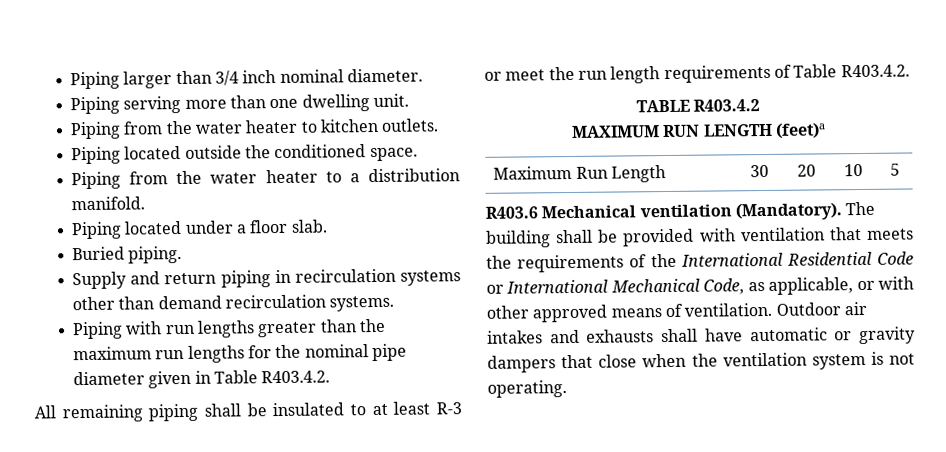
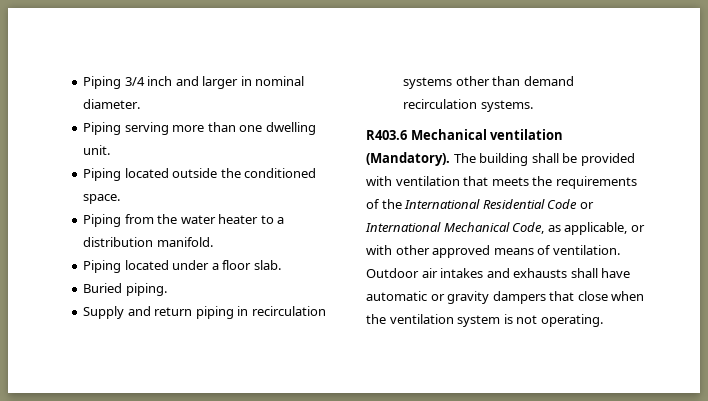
[70,70,277,90] Piping larger than 3/4 inch -> [83,76,252,89] Piping 3/4 inch and larger in
[70,118,440,140] // Piping from the water heater to kitchen outlets. -> (111, 150) none
[72,318,386,340] [73,343,407,363] [73,370,331,389] [34,401,463,423] [484,64,910,84] [635,99,761,113] [571,122,826,139] [493,165,667,183] [750,164,769,178] [797,164,816,177] [844,163,863,177] [889,163,900,176] // Piping with run lengths greater than the maximum run lengths for the nominal pipe diameter given in Table R403.4.2. // All remaining piping shall be insulated to at least R-3 or meet the run length requirements of Table R403.4.2. // TABLE R403.4.2 // MAXIMUM RUN LENGTH (feet)a // Maximum Run Length | 30 | 20 | 10 | 5 -> (533, 106) none

